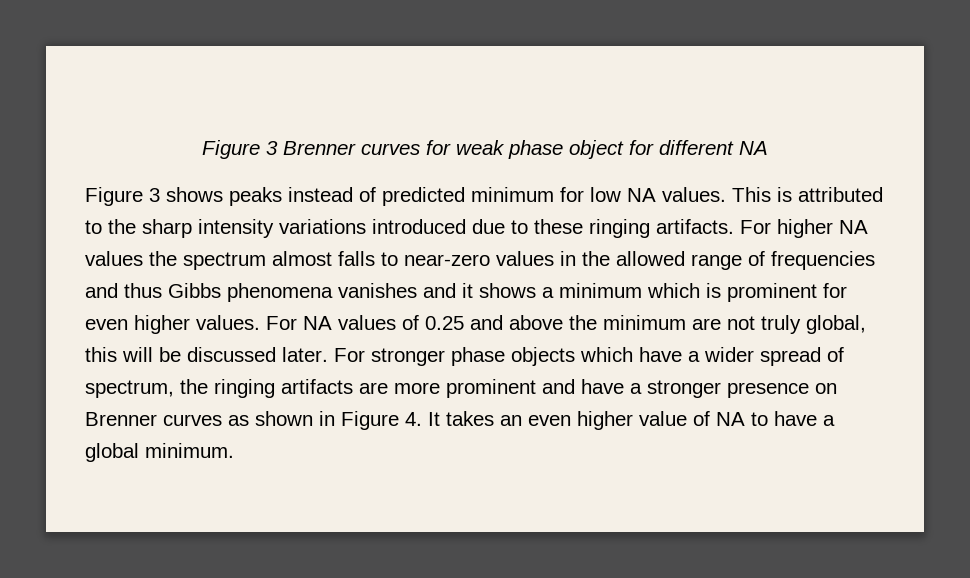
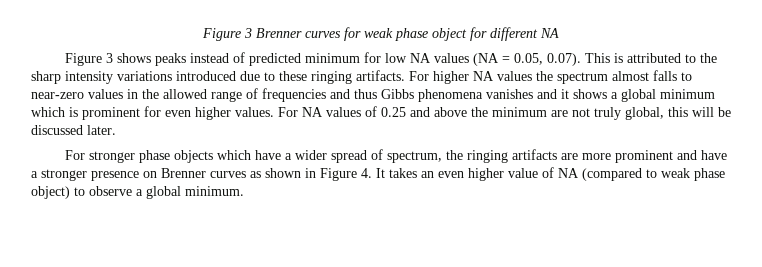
[662,187,726,202] values. -> [433,53,581,66] values (NA = 0.05, 0.07).
(554, 292) none -> [621,89,656,102] global
(328, 354) none -> (116, 130) //
[751,411,817,426] to have -> [582,168,725,181] [31,186,132,199] (compared to weak phase object) to observe

